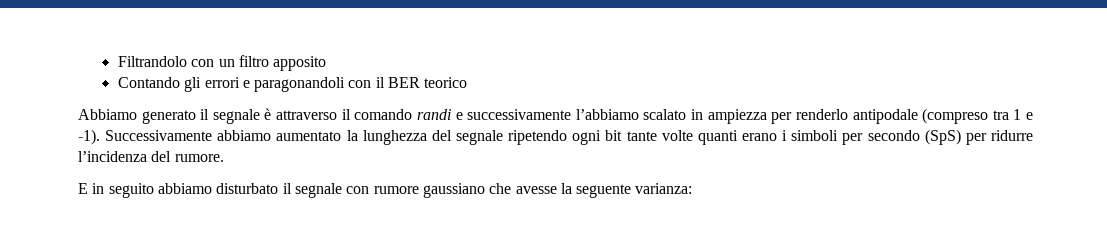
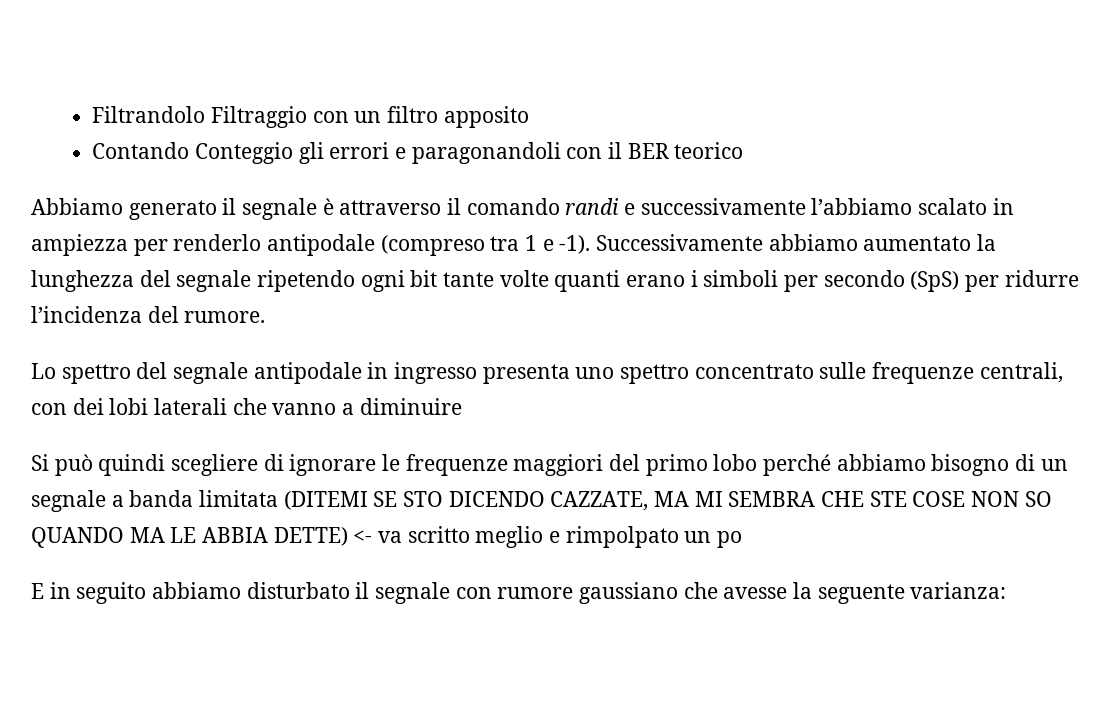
(187, 61) none -> [210,106,307,128] Filtraggio
(180, 82) none -> [194,142,293,164] Conteggio
(224, 158) none -> [31,362,1063,384] [31,398,462,415] [31,454,1068,476] [31,490,1052,512] [31,526,743,548] // Lo spettro del segnale antipodale in ingresso presenta uno spettro concentrato sulle frequenze centrali, con dei lobi laterali che vanno a diminuire // Si può quindi scegliere di ignorare le frequenze maggiori del primo lobo perché abbiamo bisogno di un segnale a banda limitata (DITEMI SE STO DICENDO CAZZATE, MA MI SEMBRA CHE STE COSE NON SO QUANDO MA LE ABBIA DETTE) <- va scritto meglio e rimpolpato un po

